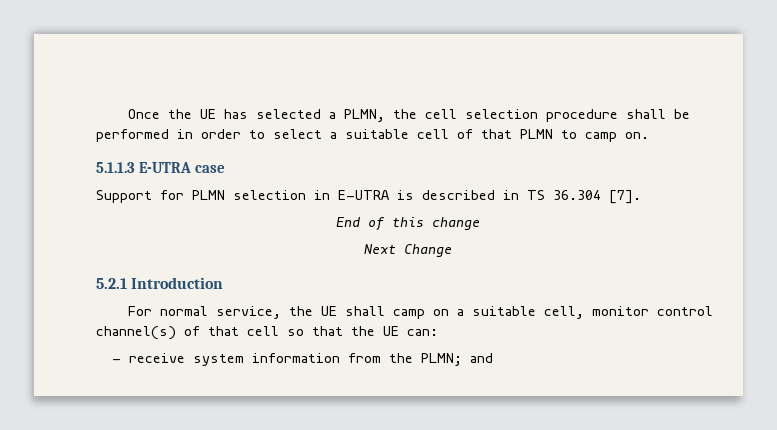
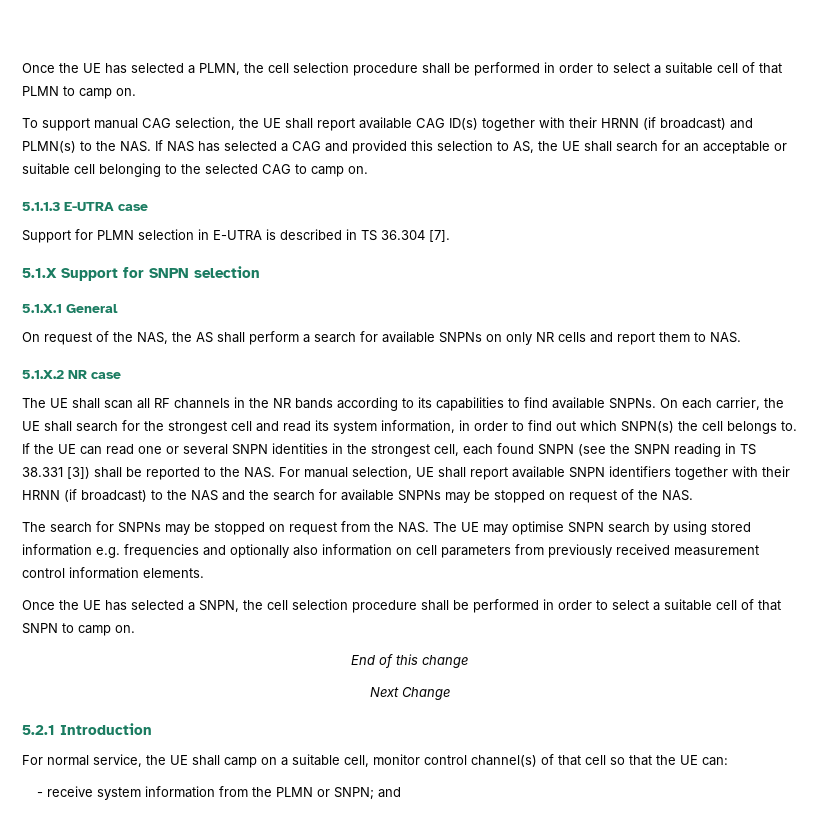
(649, 135) none -> [22,117,753,131] [22,140,787,154] [22,163,368,177] // To support manual CAG selection, the UE shall report available CAG ID(s) together with their HRNN (if broadcast) and PLMN(s) to the NAS. If NAS has selected a CAG and provided this selection to AS, the UE shall search for an acceptable or suitable cell belonging to the selected CAG to camp on.
(641, 197) none -> [22,266,260,281] [22,304,118,313] [22,331,741,345] [22,370,121,379] [22,397,784,411] [22,420,797,434] [22,443,756,457] [22,466,790,480] [22,489,693,503] [22,521,751,535] [22,544,759,558] [22,567,204,579] [22,599,781,613] [22,623,135,636] // 5.1.X Support for SNPN selection // 5.1.X.1 General // On request of the NAS, the AS shall perform a search for available SNPNs on only NR cells and report them to NAS. // 5.1.X.2 NR case // The UE shall scan all RF channels in the NR bands according to its capabilities to find available SNPNs. On each carrier, the UE shall search for the strongest cell and read its system information, in order to find out which SNPN(s) the cell belongs to. If the UE can read one or several SNPN identities in the strongest cell, each found SNPN (see the SNPN reading in TS 38.331 [3]) shall be reported to the NAS. For manual selection, UE shall report available SNPN identifiers together with their HRNN (if broadcast) to the NAS and the search for available SNPNs may be stopped on request of the NAS. // The search for SNPNs may be stopped on request from the NAS. The UE may optimise SNPN search by using stored information e.g. frequencies and optionally also information on cell parameters from previously received measurement control information elements. // Once the UE has selected a SNPN, the cell selection procedure shall be performed in order to select a suitable cell of that SNPN to camp on.
[421,353,463,366] PLMN; -> [276,787,375,800] PLMN or SNPN;

